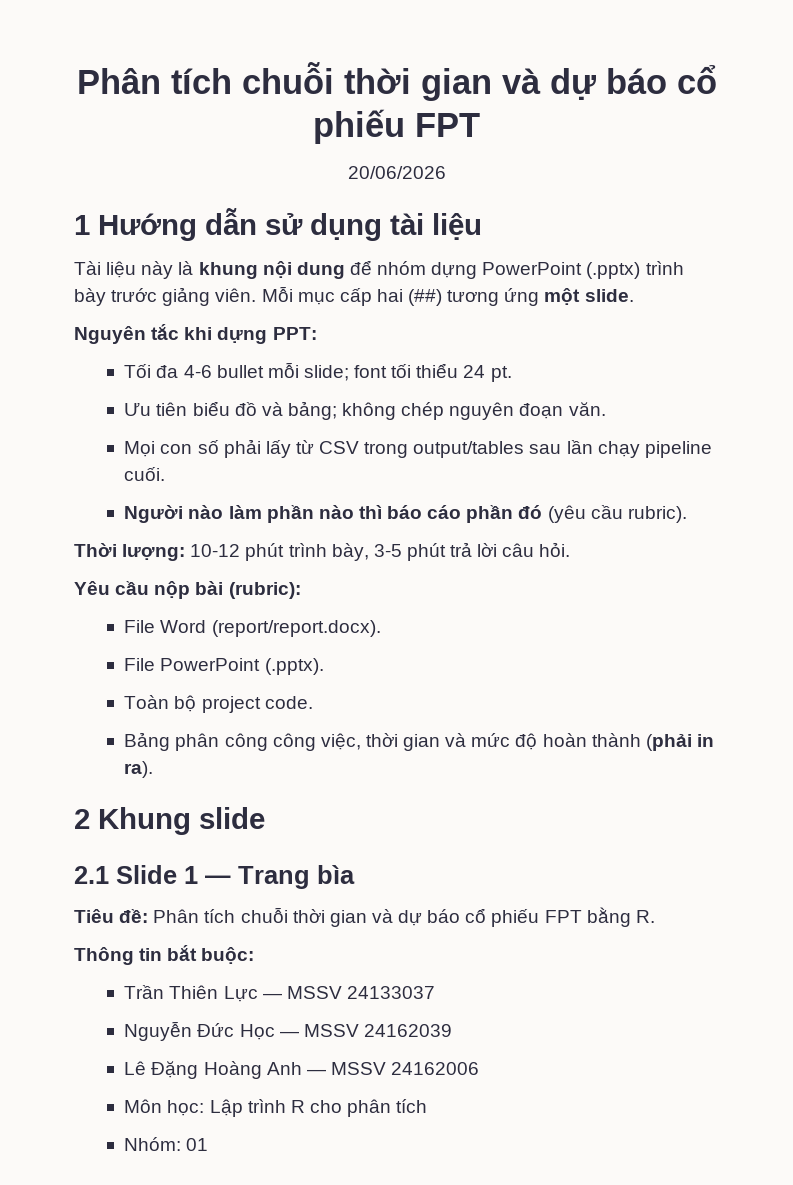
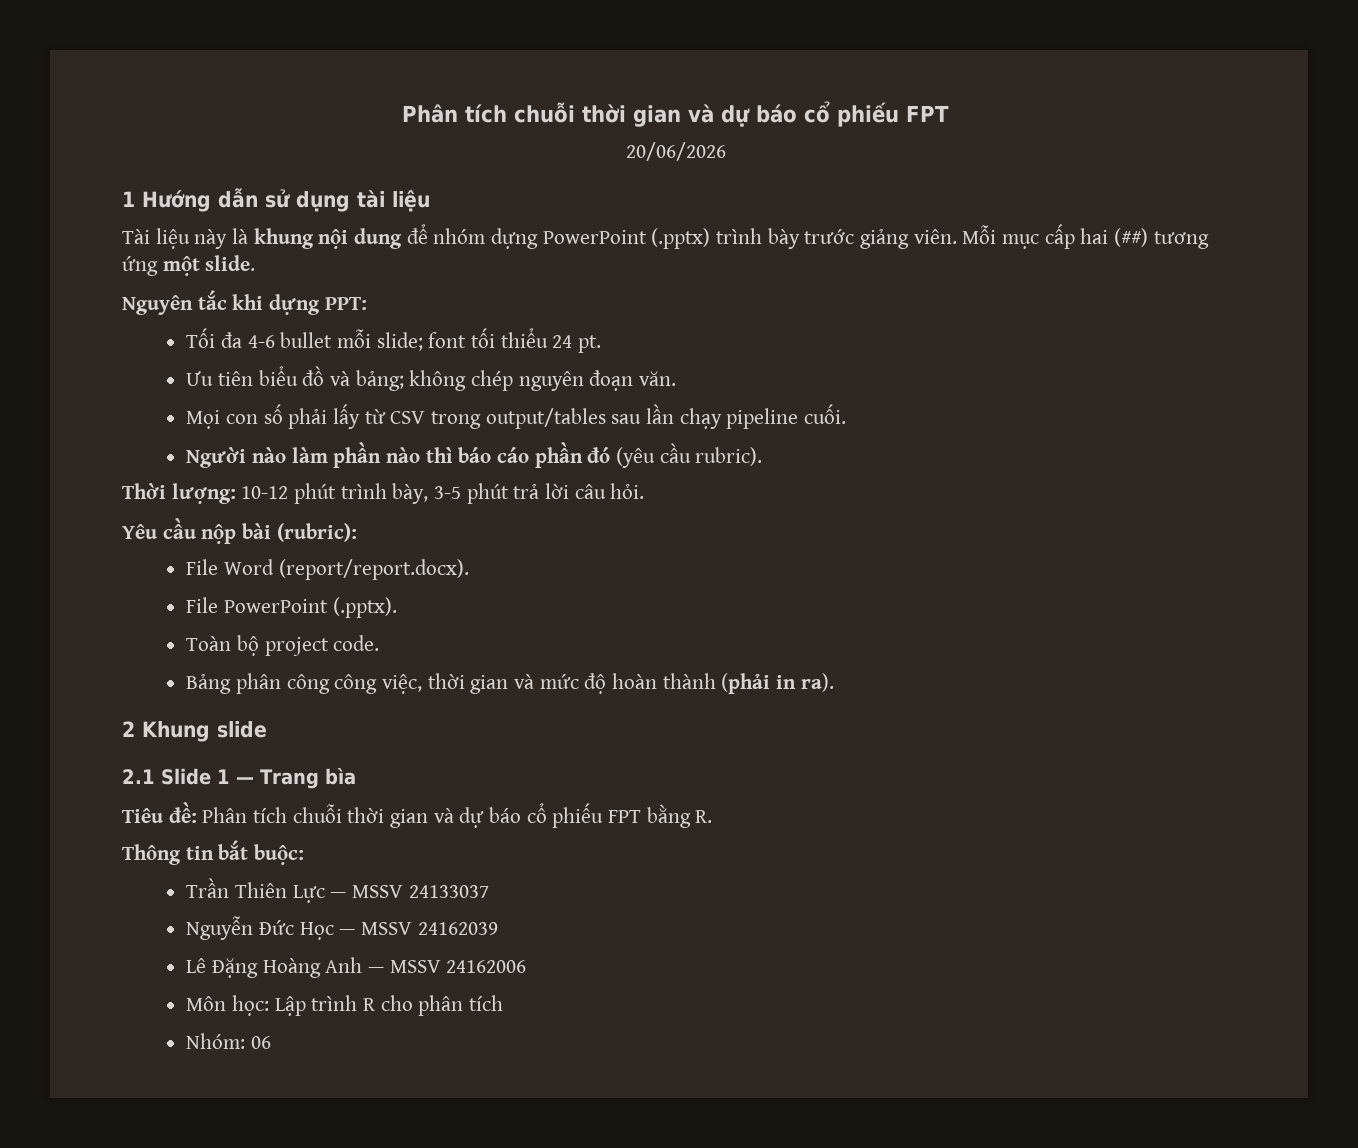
[186,1138,209,1151] 01 -> [251,1036,272,1049] 06

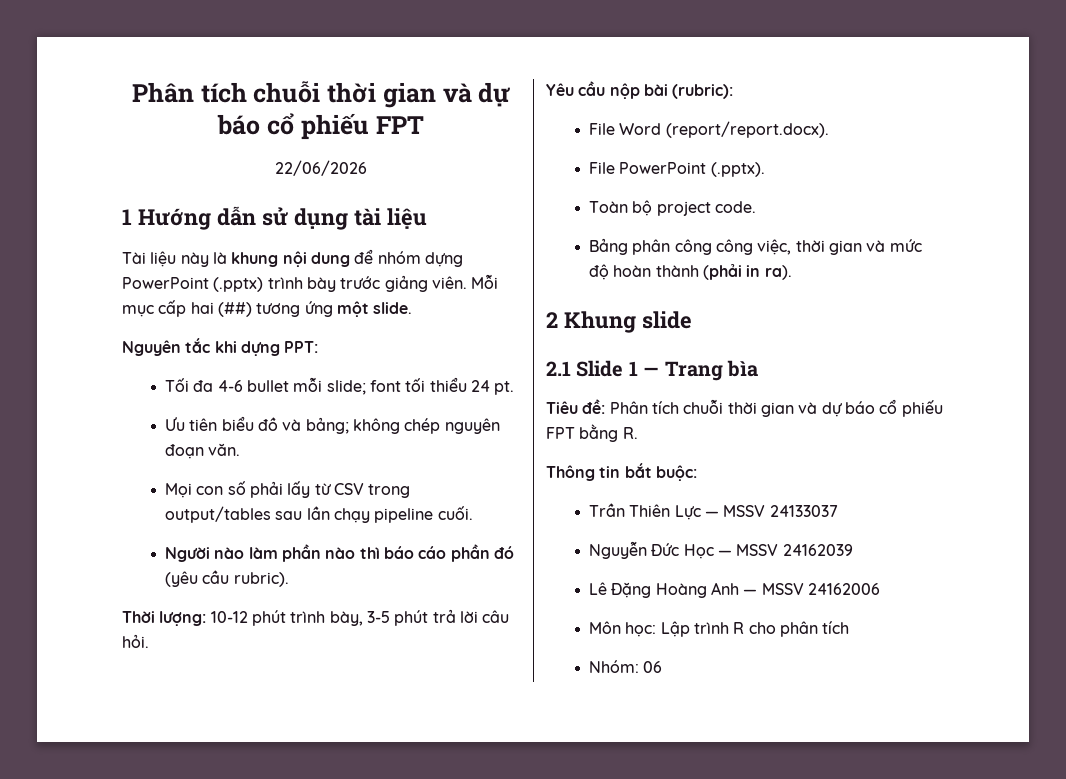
[625,142,726,161] 20/06/2026 -> [275,160,367,176] 22/06/2026

